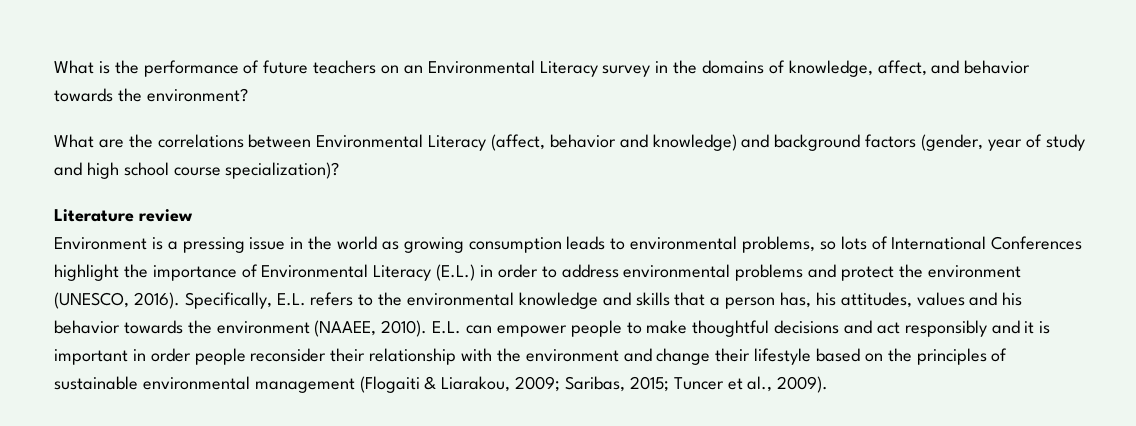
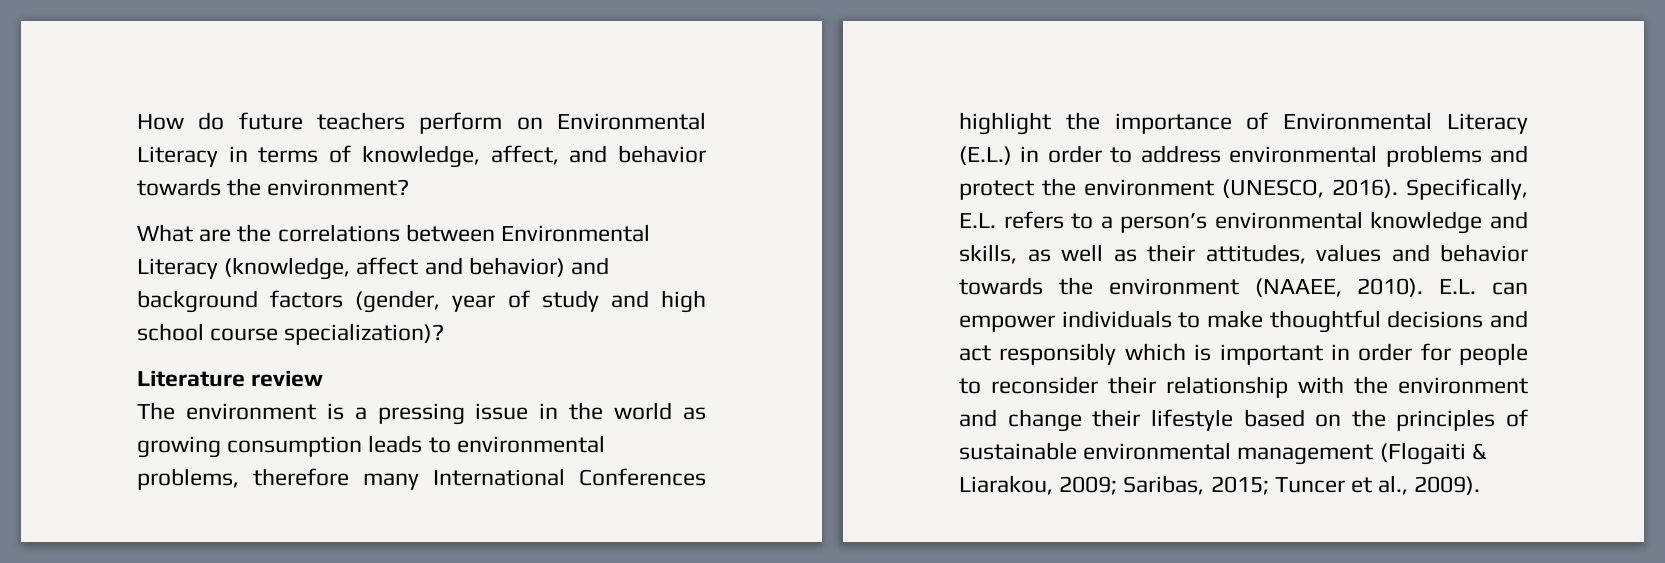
[54,60,765,77] What is the performance of future teachers on an Environmental Literacy survey in the domains -> [137,112,706,134] [137,146,319,167] How do future teachers perform on Environmental Literacy in terms
[491,134,737,151] (affect, behavior and knowledge) -> [224,257,565,280] (knowledge, affect and behavior)
[54,237,147,250] Environment -> [137,402,316,420] The environment
[819,236,888,250] so lots of -> [253,468,419,490] therefore many
[378,292,403,306] the -> [1100,213,1208,233] a person’s
[635,292,836,309] skills that a person has, his -> [959,244,1195,264] skills, as well as their
[1002,292,1023,306] his -> (1430, 253) none
[570,320,622,337] people -> [1061,310,1172,328] individuals
[991,320,1035,334] and it -> [1124,343,1186,361] which
[194,348,246,365] people -> [1420,343,1528,365] [959,378,981,394] for people to

